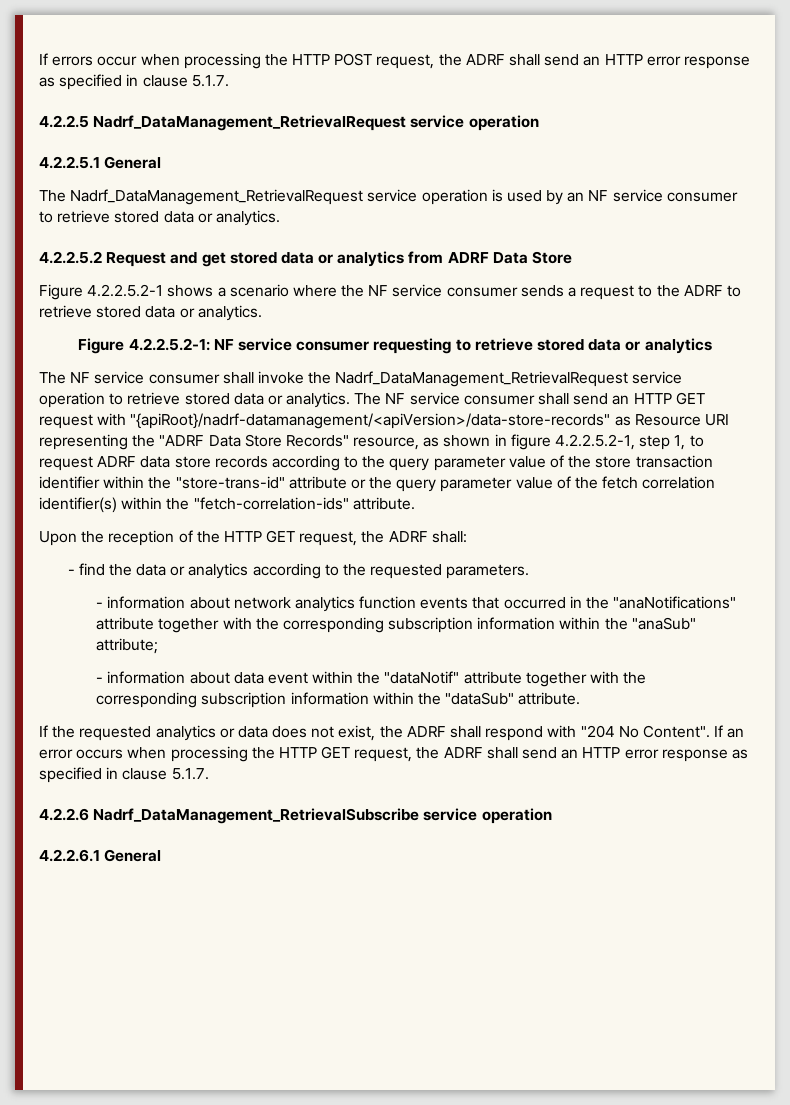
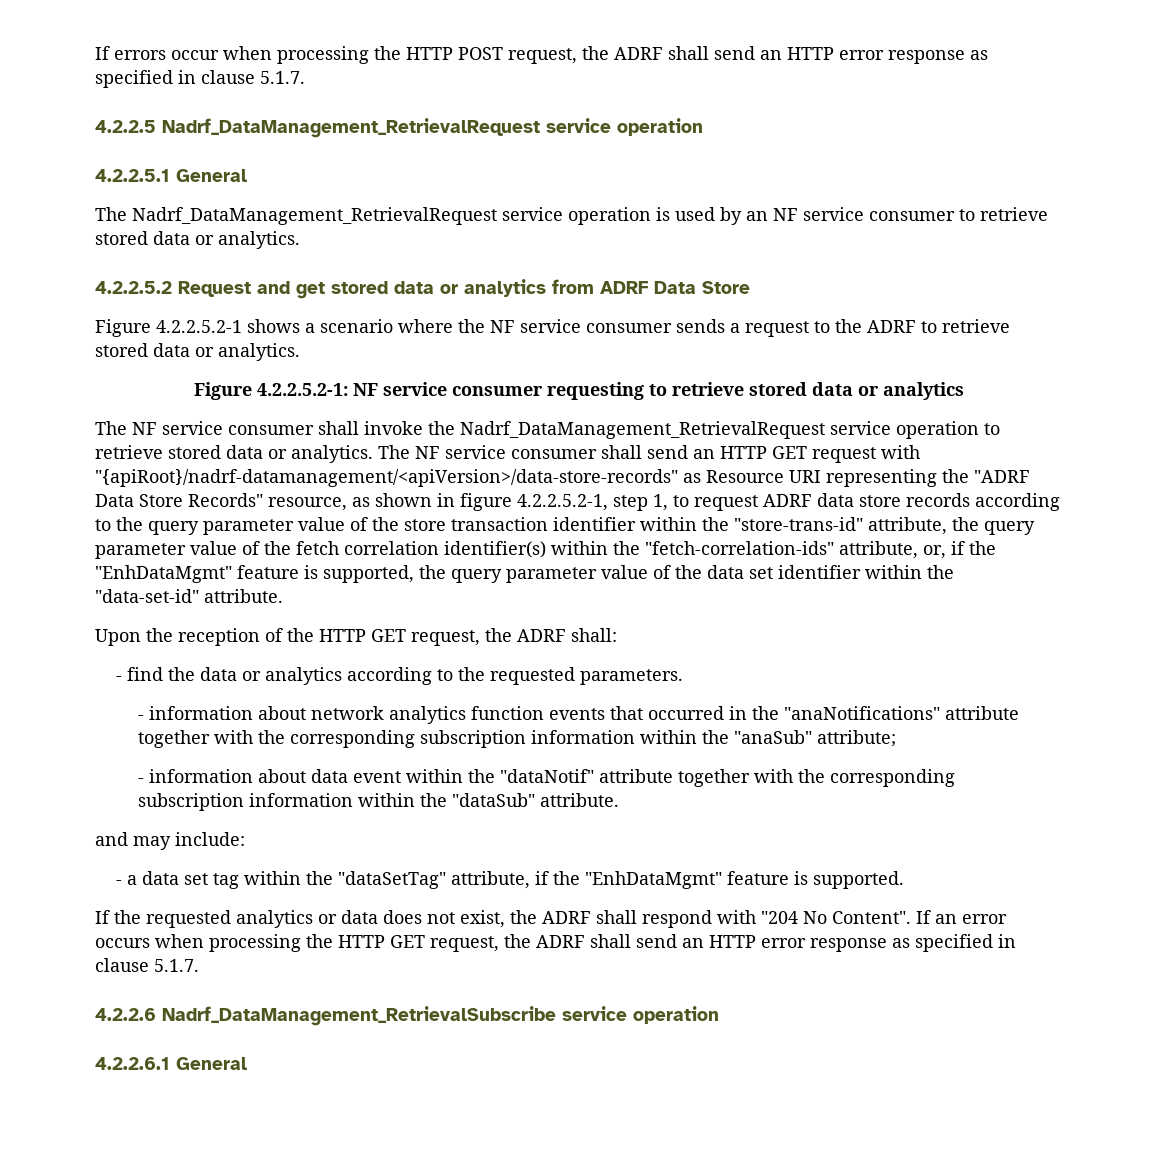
[288,476,366,489] attribute or -> [868,517,947,535] attribute,
(349, 503) none -> [839,541,996,559] [95,565,954,583] [95,589,199,603] attribute, or, if the "EnhDataMgmt" feature is supported, the query parameter value of the data set identifier within the "data-set-id"
(581, 698) none -> [95,832,245,850] [116,871,905,889] // and may include: // - a data set tag within the "dataSetTag" attribute, if the "EnhDataMgmt" feature is supported.

